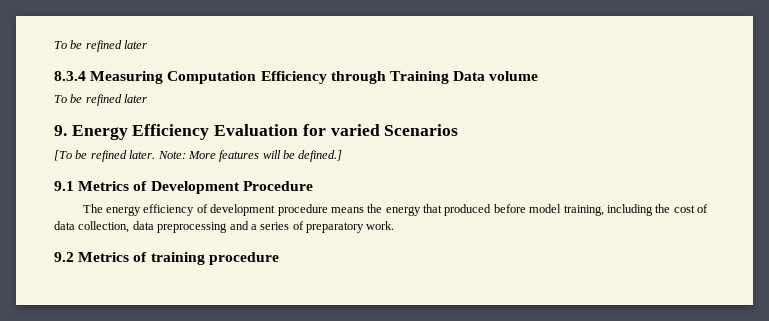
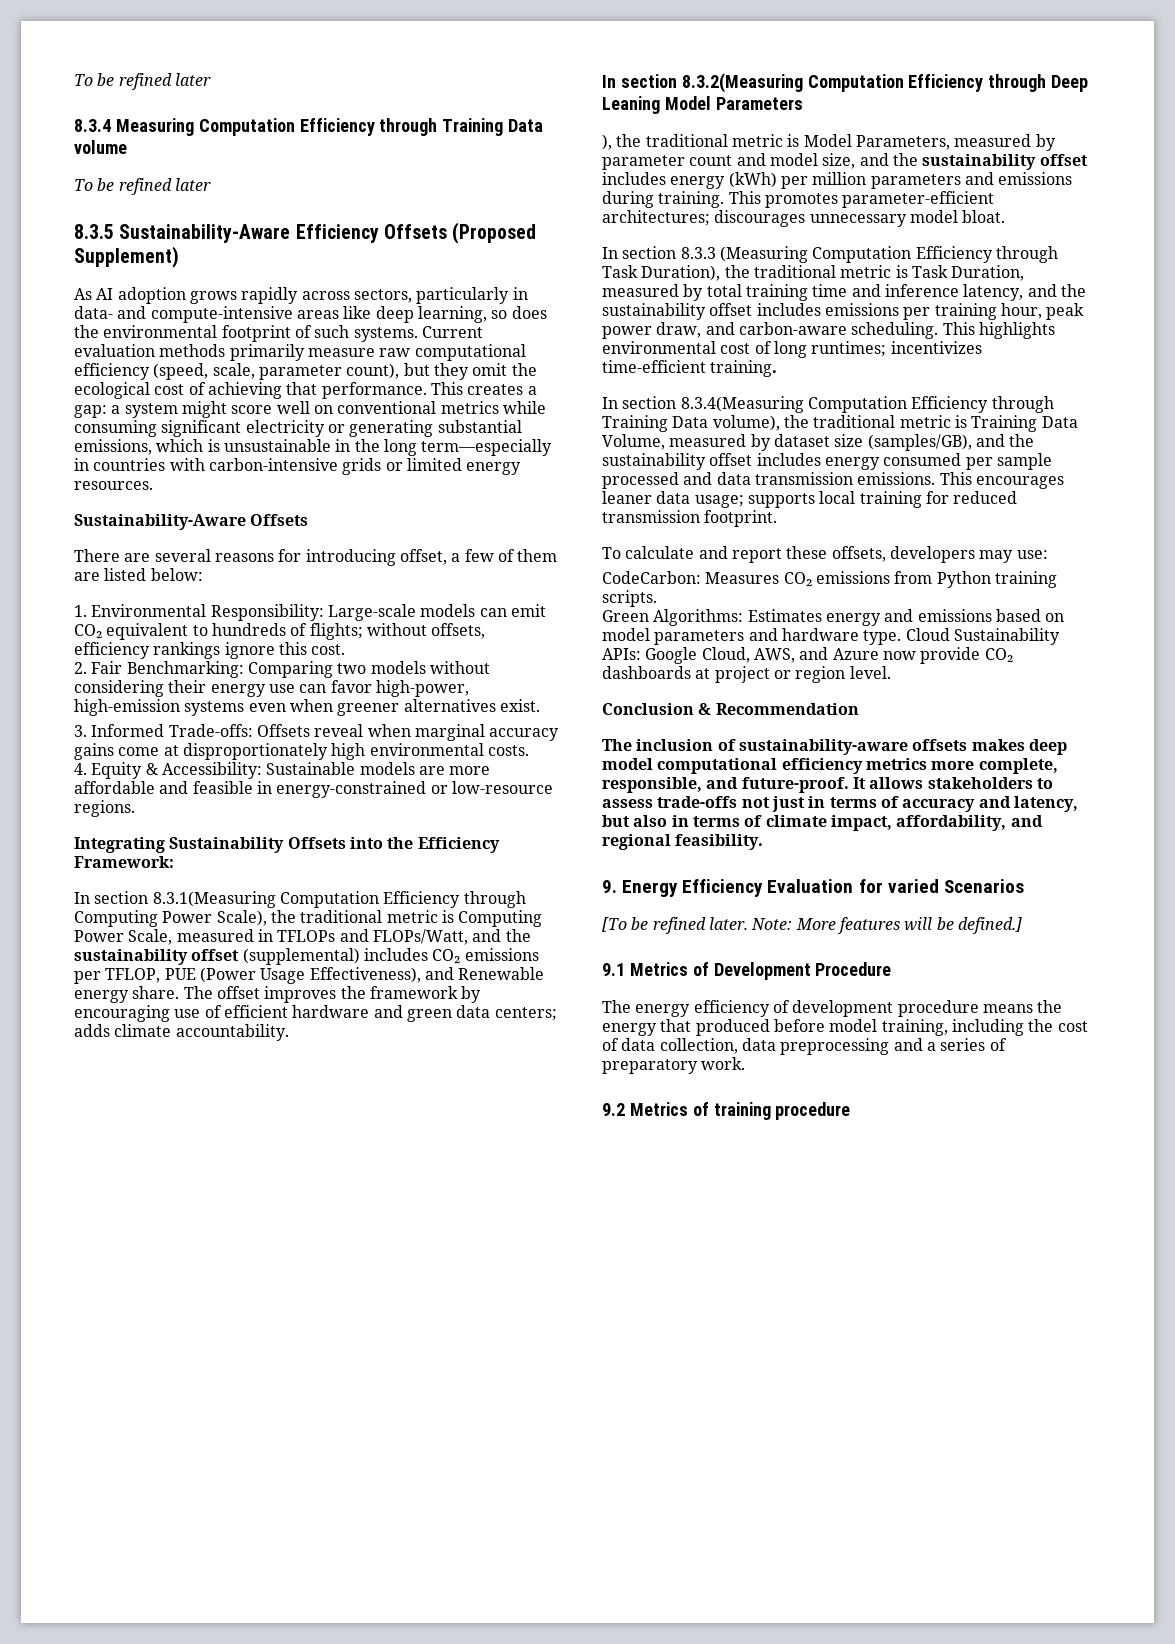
(148, 98) none -> [74,222,537,244] [74,246,179,268] [74,287,528,304] [74,306,547,323] [74,325,483,342] [74,344,526,361] [74,363,537,380] [74,382,537,399] [74,401,546,418] [74,420,522,437] [74,439,553,456] [74,458,522,475] [74,481,153,490] [74,514,309,530] [74,549,558,566] [74,568,203,581] [74,604,546,621] [74,623,486,640] [74,642,346,659] [74,661,490,678] [74,680,469,697] [74,699,540,716] [74,724,560,741] [74,743,529,760] [74,762,491,779] [74,781,553,798] [74,800,135,817] [74,837,500,853] [74,856,174,868] [74,891,526,908] [74,910,543,927] [74,929,531,945] [74,948,539,965] [74,967,545,984] [74,986,482,1003] [74,1005,557,1022] [74,1024,289,1041] [602,73,1089,93] [602,96,803,114] [602,134,1056,151] [602,153,1088,170] [602,172,1073,189] [602,191,995,208] [602,210,1006,227] [602,246,1058,263] [602,265,1025,281] [602,284,1086,301] [602,303,1085,320] [602,322,1055,339] [602,341,982,358] [602,360,778,377] [602,396,1054,413] [602,415,1078,432] [602,434,1035,451] [602,453,1052,470] [602,472,1064,489] [602,491,1018,508] [602,510,778,527] [602,546,1048,563] [602,571,1057,588] [602,590,657,607] [602,609,1065,626] [602,628,1060,645] [602,647,1013,664] [602,666,891,683] [602,703,859,715] [602,739,1067,755] [602,758,1058,774] [602,777,1053,793] [602,796,1078,812] [602,815,1043,831] [602,834,764,850] // 8.3.5 Sustainability-Aware Efficiency Offsets (Proposed Supplement) // As AI adoption grows rapidly across sectors, particularly in data- and compute-intensive areas like deep learning, so does the environmental footprint of such systems. Current evaluation methods primarily measure raw computational efficiency (speed, scale, parameter count), but they omit the ecological cost of achieving that performance. This creates a gap: a system might score well on conventional metrics while consuming significant electricity or generating substantial emissions, which is unsustainable in the long term—especially in countries with carbon-intensive grids or limited energy resources. // Sustainability-Aware Offsets // There are several reasons for introducing offset, a few of them are listed below: // 1. Environmental Responsibility: Large-scale models can emit CO₂ equivalent to hundreds of flights; without offsets, efficiency rankings ignore this cost. // 2. Fair Benchmarking: Comparing two models without considering their energy use can favor high-power, high-emission systems even when greener alternatives exist. // 3. Informed Trade-offs: Offsets reveal when marginal accuracy gains come at disproportionately high environmental costs. // 4. Equity & Accessibility: Sustainable models are more affordable and feasible in energy-constrained or low-resource regions. // Integrating Sustainability Offsets into the Efficiency Framework: // In section 8.3.1(Measuring Computation Efficiency through Computing Power Scale), the traditional metric is Computing Power Scale, measured in TFLOPs and FLOPs/Watt, and the sustainability offset (supplemental) includes CO₂ emissions per TFLOP, PUE (Power Usage Effectiveness), and Renewable energy share. The offset improves the framework by encouraging use of efficient hardware and green data centers; adds climate accountability. // In section 8.3.2(Measuring Computation Efficiency through Deep Leaning Model Parameters // ), the traditional metric is Model Parameters, measured by parameter count and model size, and the sustainability offset includes energy (kWh) per million parameters and emissions during training. This promotes parameter-efficient architectures; discourages unnecessary model bloat. // In section 8.3.3 (Measuring Computation Efficiency through Task Duration), the traditional metric is Task Duration, measured by total training time and inference latency, and the sustainability offset includes emissions per training hour, peak power draw, and carbon-aware scheduling. This highlights environmental cost of long runtimes; incentivizes time-efficient training. // In section 8.3.4(Measuring Computation Efficiency through Training Data volume), the traditional metric is Training Data Volume, measured by dataset size (samples/GB), and the sustainability offset includes energy consumed per sample processed and data transmission emissions. This encourages leaner data usage; supports local training for reduced transmission footprint. // To calculate and report these offsets, developers may use: // CodeCarbon: Measures CO₂ emissions from Python training scripts. // Green Algorithms: Estimates energy and emissions based on model parameters and hardware type. Cloud Sustainability APIs: Google Cloud, AWS, and Azure now provide CO₂ dashboards at project or region level. // Conclusion & Recommendation // The inclusion of sustainability-aware offsets makes deep model computational efficiency metrics more complete, responsible, and future-proof. It allows stakeholders to assess trade-offs not just in terms of accuracy and latency, but also in terms of climate impact, affordability, and regional feasibility.

